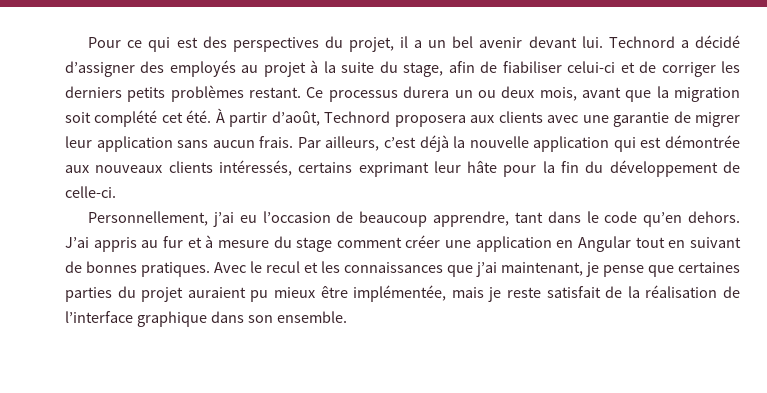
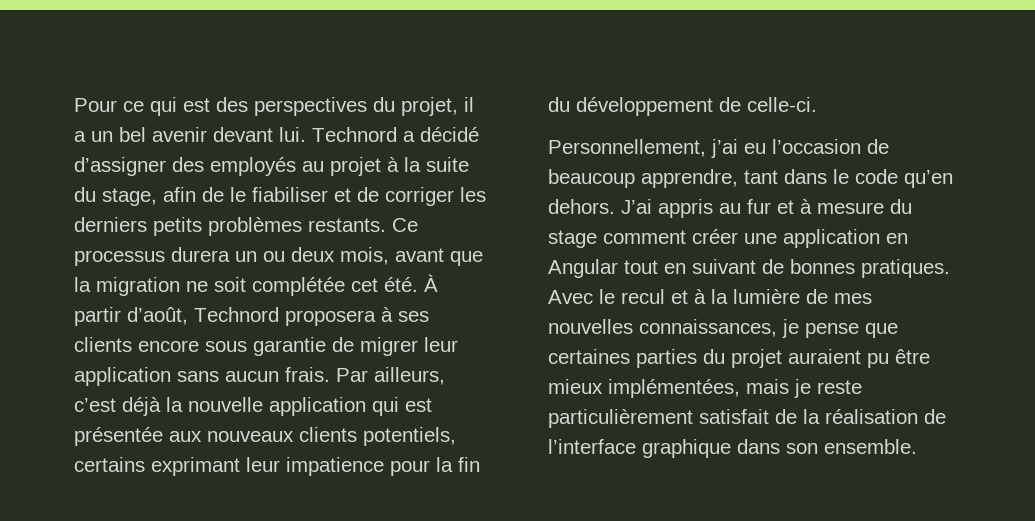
[502,61,616,73] fiabiliser celui-ci -> [230,187,328,202] le fiabiliser
[249,87,302,98] restant. -> [308,218,386,232] restants.
[65,110,158,127] soit complété -> [186,277,345,296] ne soit complétée
[470,111,609,123] aux clients avec une -> [381,307,429,322] [74,337,247,352] à ses clients encore sous
[664,135,740,148] démontrée -> [74,427,163,446] présentée
[218,160,292,176] intéressés, -> [363,427,456,446] potentiels,
[467,161,498,173] hâte -> [286,457,384,476] impatience
[321,261,583,277] les connaissances que j’ai maintenant, -> [694,289,872,304] [548,319,777,337] à la lumière de mes nouvelles connaissances,
[274,285,447,302] mieux être implémentée, -> [895,349,930,364] [548,379,740,398] être mieux implémentées,
(541, 292) none -> [548,409,693,428] particulièrement

